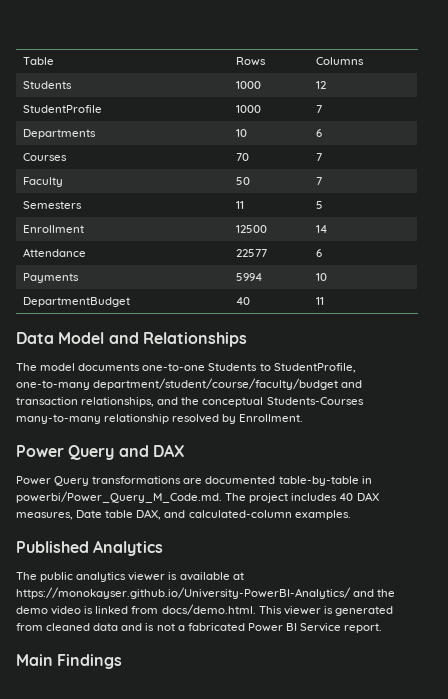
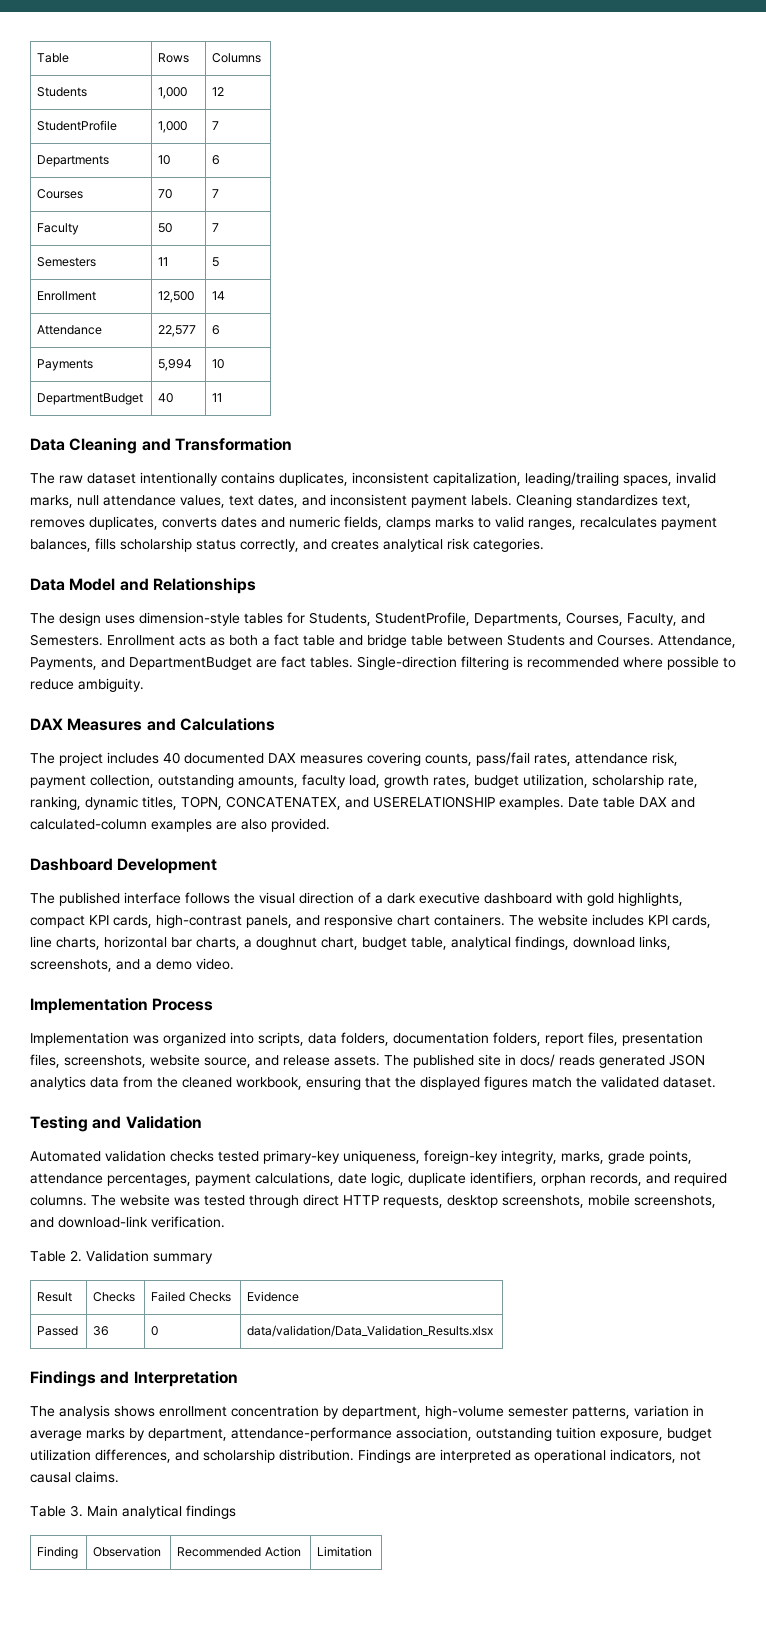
[235,81,261,89] 1000 -> [158,87,188,99] 1,000
[235,105,261,113] 1000 -> [158,121,188,133] 1,000
[235,225,267,233] 12500 -> [158,291,195,303] 12,500
[235,249,267,257] 22577 -> [158,325,197,337] 22,577
[235,273,262,281] 5994 -> [158,359,193,371] 5,994
(324, 301) none -> [30,438,292,454] [30,472,716,486] [30,494,691,508] [30,516,717,530] [30,538,544,552] // Data Cleaning and Transformation // The raw dataset intentionally contains duplicates, inconsistent capitalization, leading/trailing spaces, invalid marks, null attendance values, text dates, and inconsistent payment labels. Cleaning standardizes text, removes duplicates, converts dates and numeric fields, clamps marks to valid ranges, recalculates payment balances, fills scholarship status correctly, and creates analytical risk categories.
[40,363,356,373] [16,378,363,390] [16,397,364,407] [16,414,304,424] [16,444,184,460] [16,476,372,486] [16,491,379,503] [16,512,73,520] model documents one-to-one Students to StudentProfile, one-to-many department/student/course/faculty/budget and transaction relationships, and the conceptual Students-Courses many-to-many relationship resolved by Enrollment. // Power Query and DAX // Power Query transformations are documented table-by-table in powerbi/Power_Query_M_Code.md. The project includes 40 DAX measures, -> [59,612,705,626] [30,634,736,648] [30,656,736,670] [30,678,144,692] [30,718,275,731] [30,752,678,766] [30,774,698,788] [30,796,564,810] design uses dimension-style tables for Students, StudentProfile, Departments, Courses, Faculty, and Semesters. Enrollment acts as both a fact table and bridge table between Students and Courses. Attendance, Payments, and DepartmentBudget are fact tables. Single-direction filtering is recommended where possible to reduce ambiguity. // DAX Measures and Calculations // The project includes 40 documented DAX measures covering counts, pass/fail rates, attendance risk, payment collection, outstanding amounts, faculty load, growth rates, budget utilization, scholarship rate, ranking, dynamic titles, TOPN, CONCATENATEX, and USERELATIONSHIP examples.
[136,509,162,520] DAX, -> [639,797,667,807] DAX
[294,510,351,520] [16,540,164,556] [16,572,244,582] [16,587,396,599] [16,604,393,616] [16,623,383,633] [16,654,123,669] examples. // Published Analytics // The public analytics viewer is available at https://monokayser.github.io/University-PowerBI-Analytics/ and the demo video is linked from docs/demo.html. This viewer is generated from cleaned data and is not a fabricated Power BI Service report. // Main Findings -> [151,818,330,832] [30,858,218,874] [30,892,683,906] [30,914,711,928] [30,936,671,950] [30,958,234,972] [30,998,214,1014] [30,1032,703,1046] [30,1054,705,1068] [30,1076,716,1090] [30,1116,202,1132] [30,1150,692,1164] [30,1172,727,1186] [30,1194,716,1208] [30,1216,225,1228] [30,1250,213,1264] [37,1292,73,1302] [93,1292,136,1302] [151,1291,231,1302] [247,1291,300,1302] [37,1326,79,1336] [93,1326,110,1336] [151,1326,159,1336] [247,1325,494,1337] [30,1371,238,1387] [30,1405,704,1419] [30,1427,712,1441] [30,1449,701,1463] [30,1471,119,1483] [30,1505,236,1519] [37,1546,79,1559] [93,1546,162,1557] [177,1546,301,1557] [317,1546,373,1557] examples are also provided. // Dashboard Development // The published interface follows the visual direction of a dark executive dashboard with gold highlights, compact KPI cards, high-contrast panels, and responsive chart containers. The website includes KPI cards, line charts, horizontal bar charts, a doughnut chart, budget table, analytical findings, download links, screenshots, and a demo video. // Implementation Process // Implementation was organized into scripts, data folders, documentation folders, report files, presentation files, screenshots, website source, and release assets. The published site in docs/ reads generated JSON analytics data from the cleaned workbook, ensuring that the displayed figures match the validated dataset. // Testing and Validation // Automated validation checks tested primary-key uniqueness, foreign-key integrity, marks, grade points, attendance percentages, payment calculations, date logic, duplicate identifiers, orphan records, and required columns. The website was tested through direct HTTP requests, desktop screenshots, mobile screenshots, and download-link verification. // Table 2. Validation summary // Result | Checks | Failed Checks | Evidence // Passed | 36 | 0 | data/validation/Data_Validation_Results.xlsx // Findings and Interpretation // The analysis shows enrollment concentration by department, high-volume semester patterns, variation in average marks by department, attendance-performance association, outstanding tuition exposure, budget utilization differences, and scholarship distribution. Findings are interpreted as operational indicators, not causal claims. // Table 3. Main analytical findings // Finding | Observation | Recommended Action | Limitation

